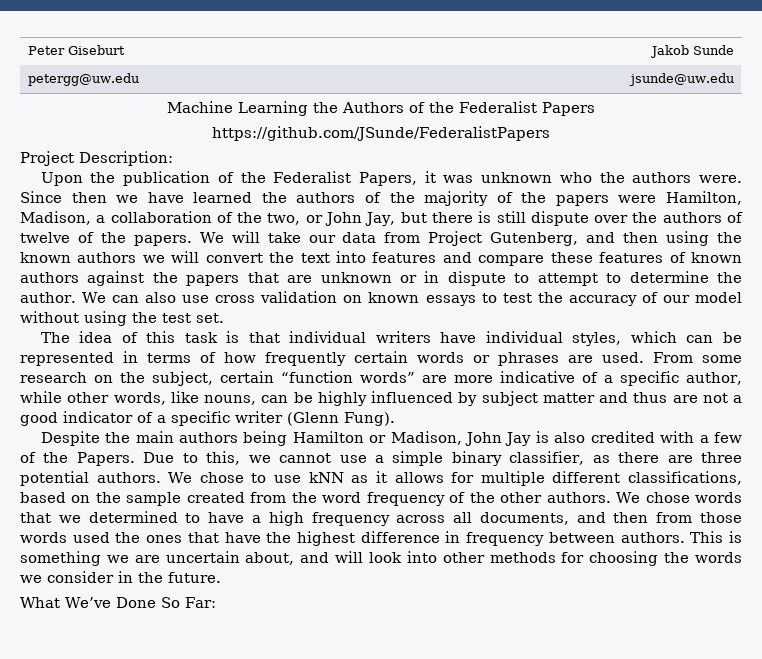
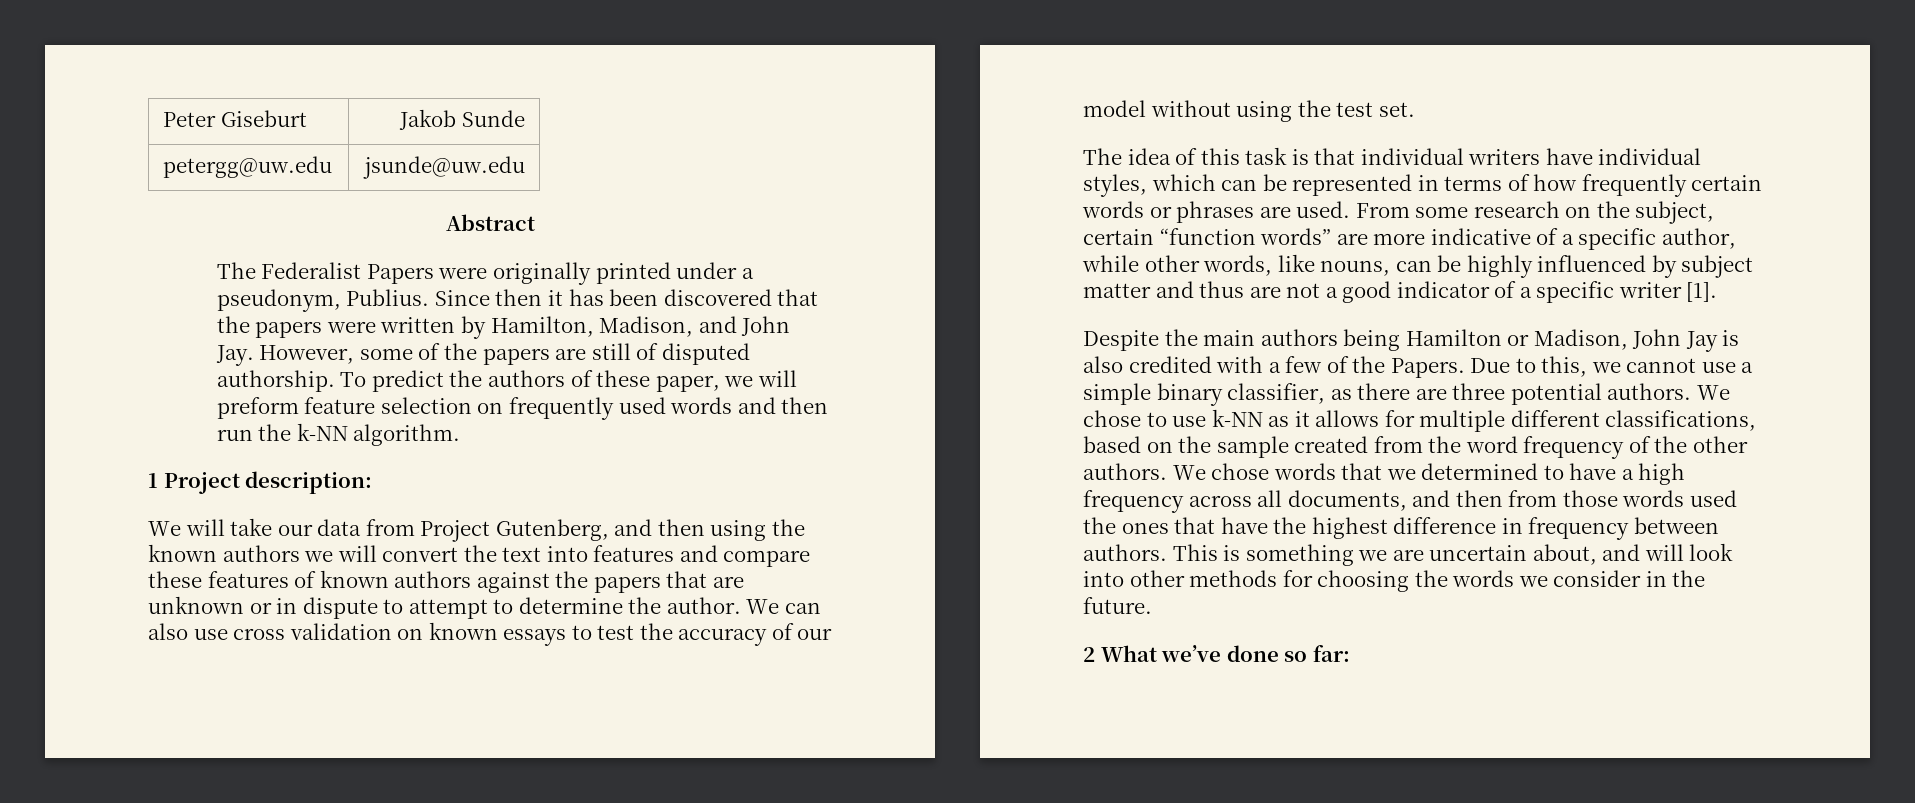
[167,101,595,116] [212,126,550,141] [20,151,173,166] [40,171,743,186] [20,191,742,206] [20,211,743,226] [20,232,192,246] Machine Learning the Authors of the Federalist Papers // https://github.com/JSunde/FederalistPapers // Project Description: // Upon the publication of the Federalist Papers, it was unknown who the authors were. Since then we have learned the authors of the majority of the papers were Hamilton, Madison, a collaboration of the two, or John Jay, but there is still dispute over the authors of twelve of the papers. -> [445,214,535,231] [216,262,754,285] [216,289,819,312] [216,316,791,339] [215,343,750,366] [216,370,797,392] [216,397,829,420] [216,423,461,446] [148,471,373,494] Abstract // The Federalist Papers were originally printed under a pseudonym, Publius. Since then it has been discovered that the papers were written by Hamilton, Madison, and John Jay. However, some of the papers are still of disputed authorship. To predict the authors of these paper, we will preform feature selection on frequently used words and then run the k-NN algorithm. // 1 Project description: //
[287,412,395,426] (Glenn Fung). -> [1686,282,1718,302] [1].
[308,472,344,483] kNN -> [1211,409,1263,427] k-NN
[20,597,216,608] What We’ve Done So Far: -> [1083,645,1350,662] 2 What we’ve done so far:

